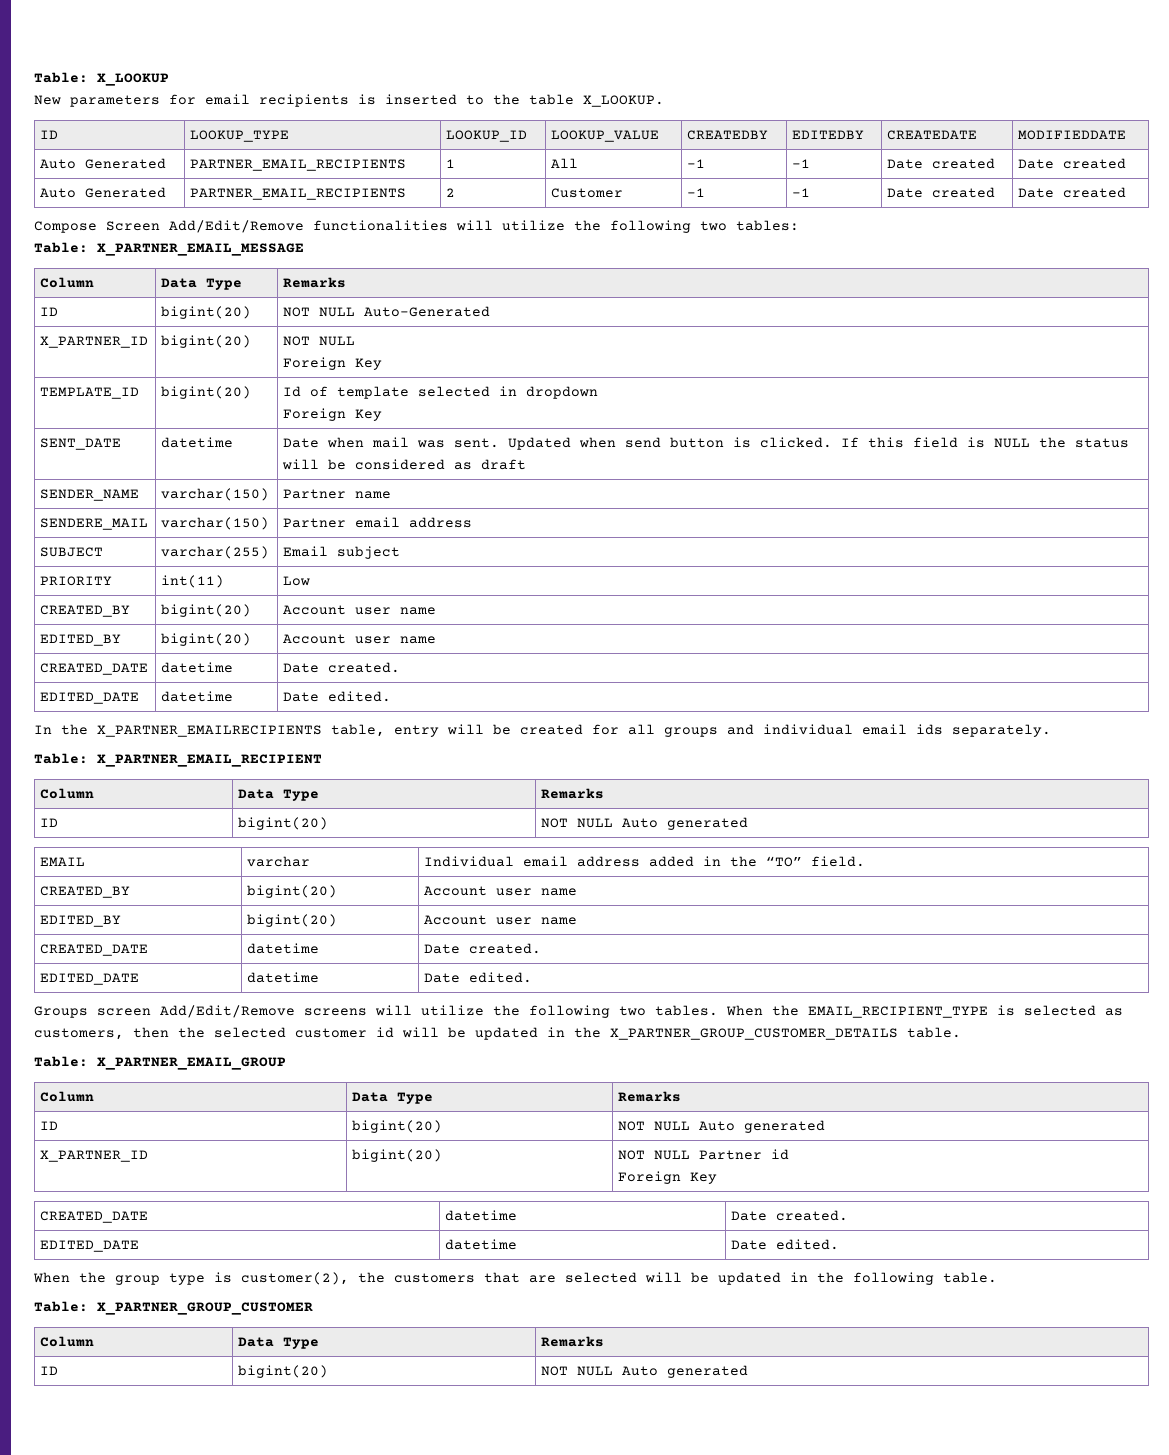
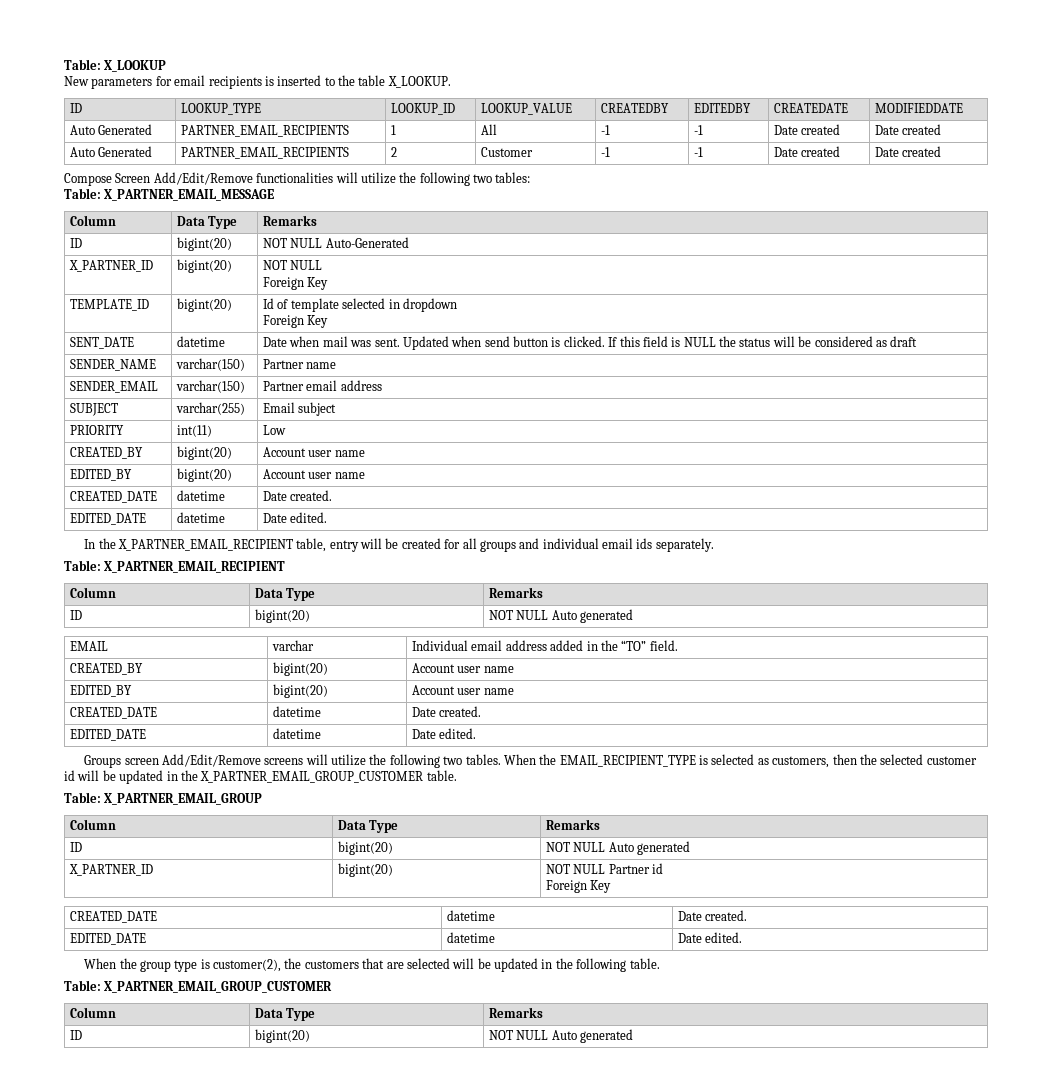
[40,518,149,530] SENDERE_MAIL -> [70,381,159,393] SENDER_EMAIL
[97,725,322,737] X_PARTNER_EMAILRECIPIENTS -> [117,539,293,551] X_PARTNER_EMAIL_RECIPIENT
[610,1028,898,1040] X_PARTNER_GROUP_CUSTOMER_DETAILS -> [200,771,424,783] X_PARTNER_EMAIL_GROUP_CUSTOMER
[97,1302,313,1315] X_PARTNER_GROUP_CUSTOMER -> [104,981,333,993] X_PARTNER_EMAIL_GROUP_CUSTOMER

